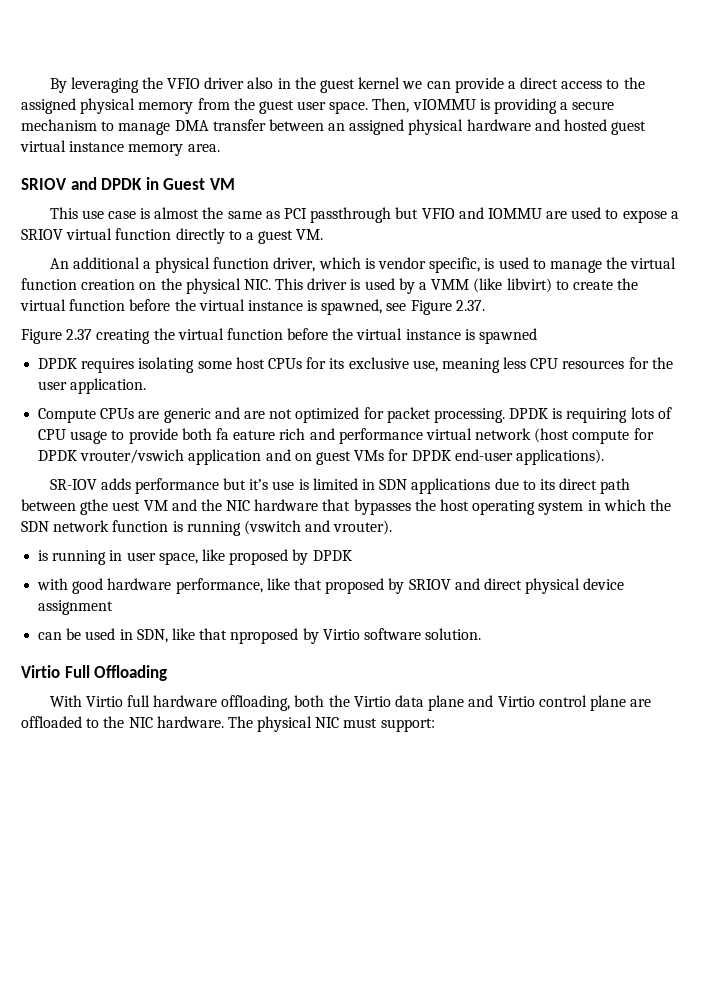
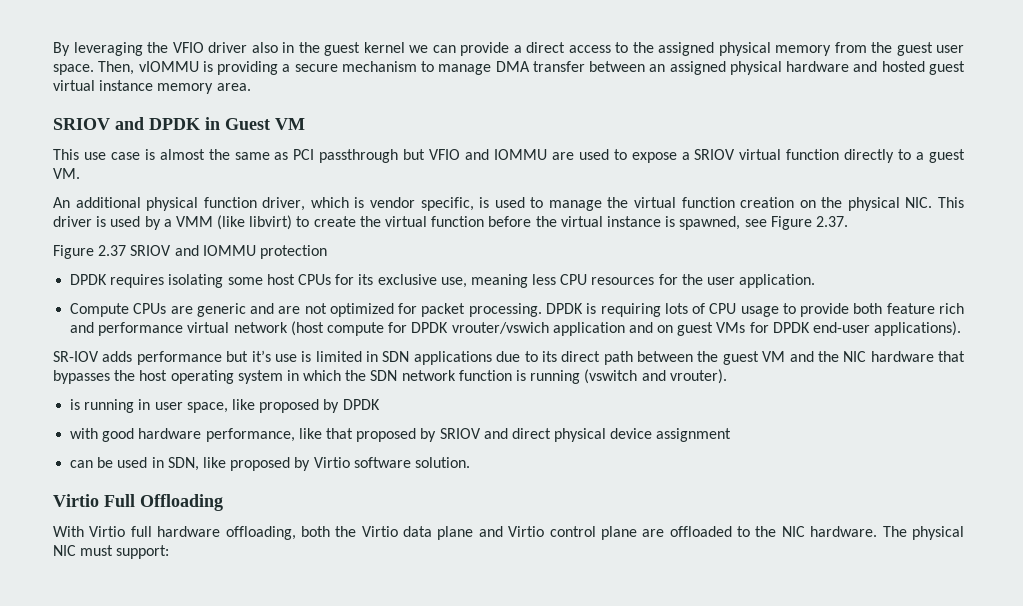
[142,261,151,269] a -> (141, 202) none
[96,328,538,344] creating the virtual function before the virtual instance is spawned -> [130,245,327,259] SRIOV and IOMMU protection
[215,428,276,440] fa eature -> [886,303,935,314] feature
[80,499,141,515] gthe uest -> [697,351,759,365] the guest
[199,628,299,644] that nproposed -> [230,457,291,471] proposed

